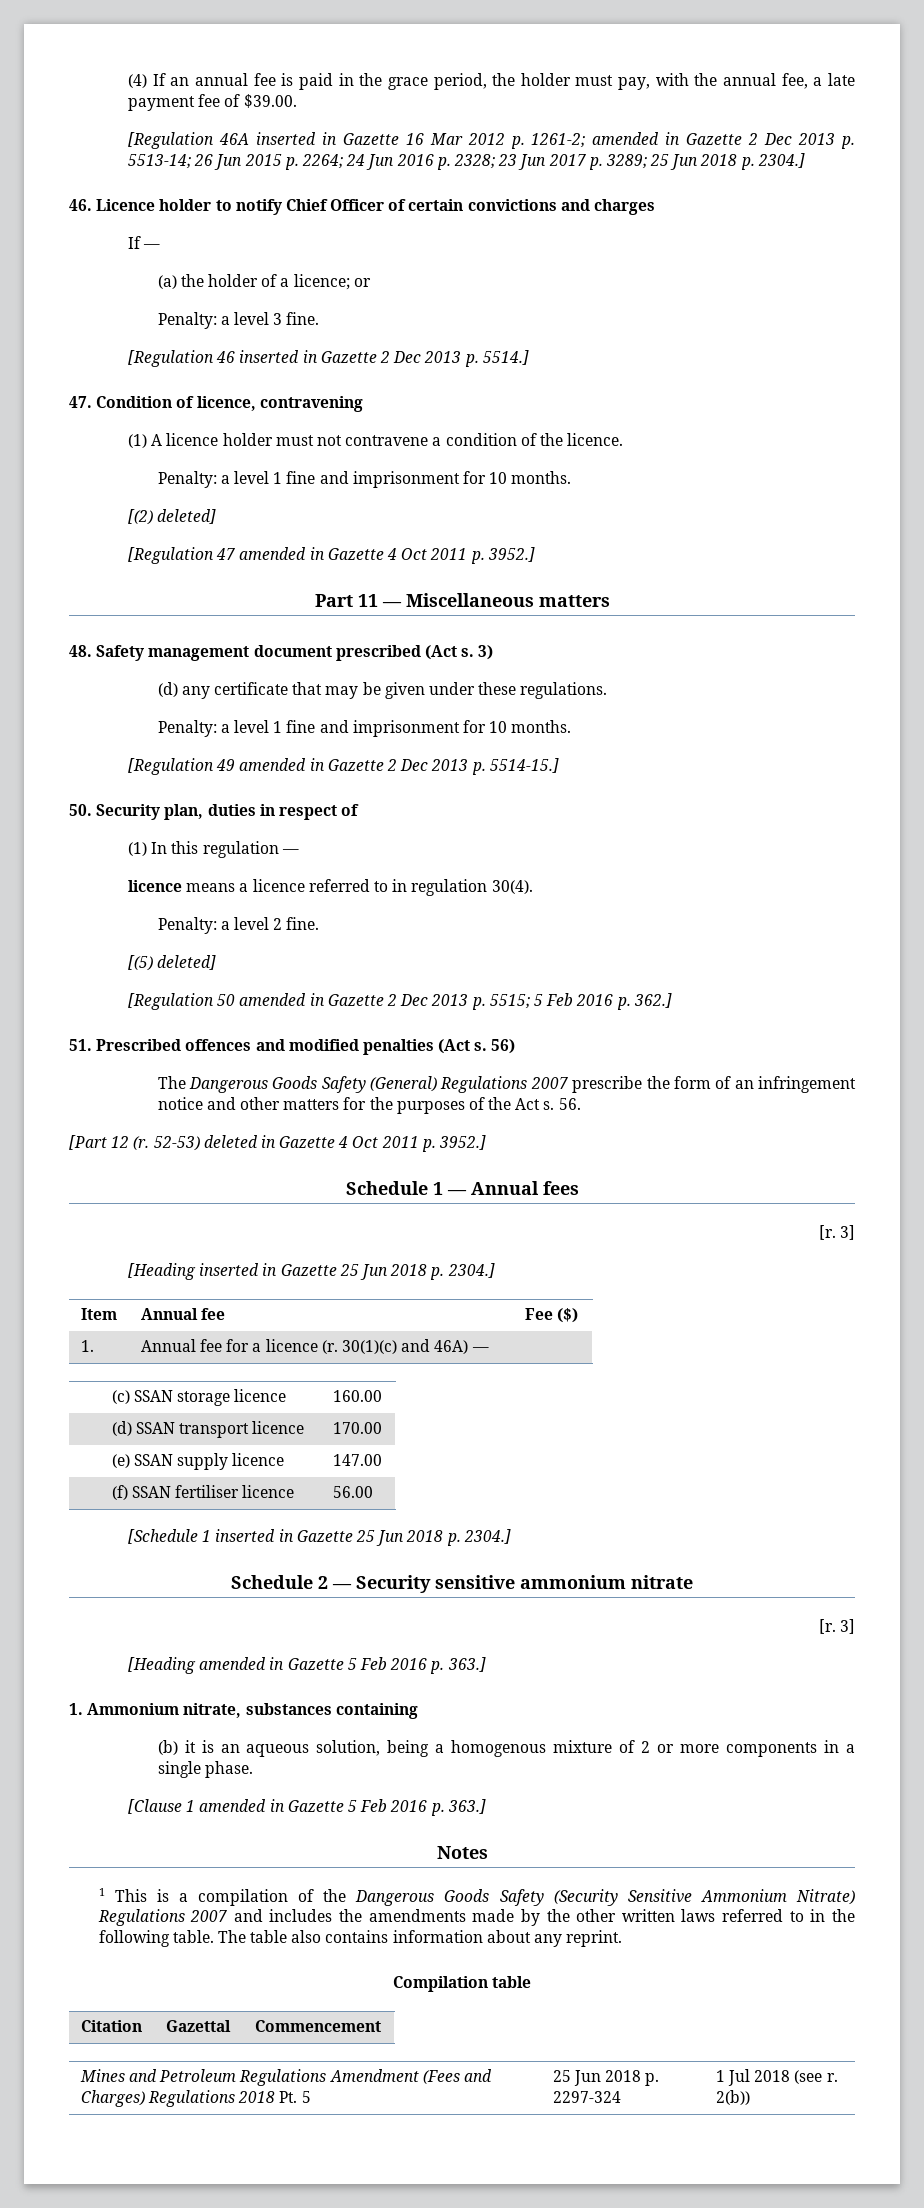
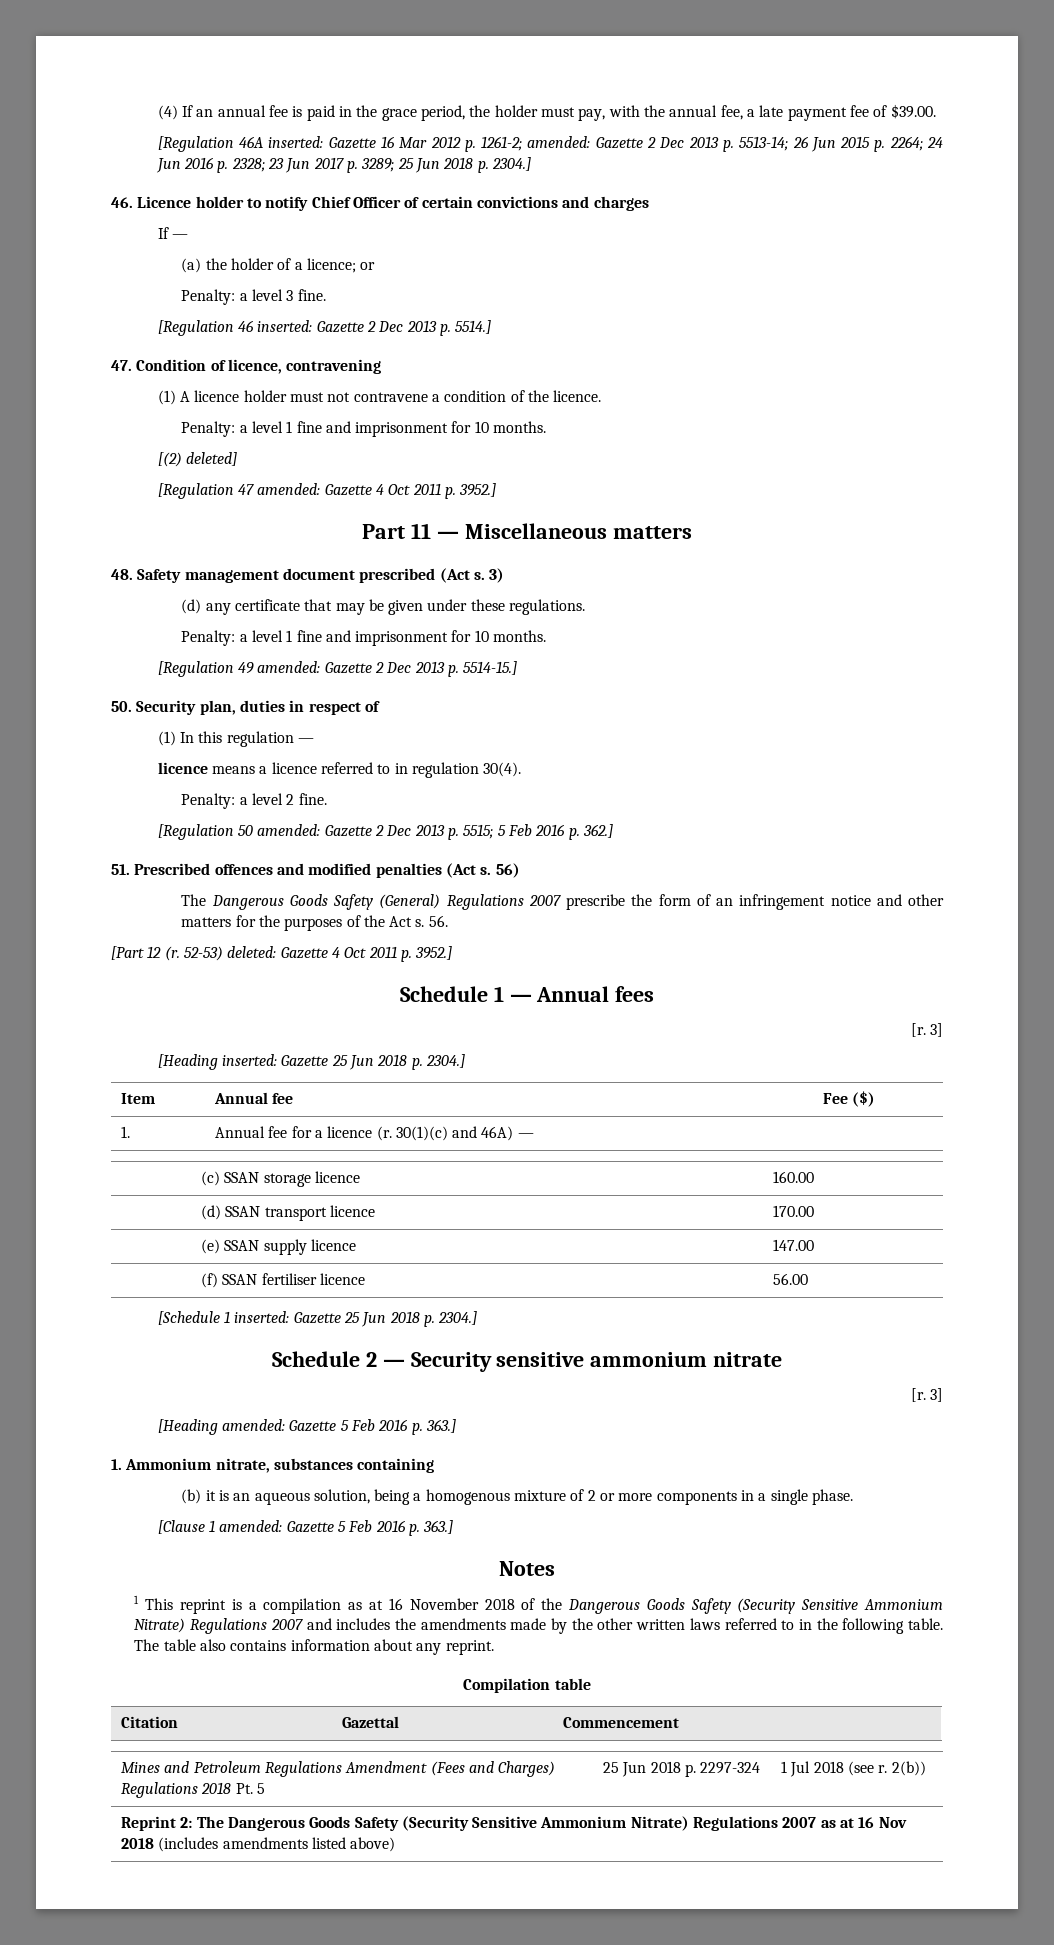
[255,132,337,145] inserted in -> [268,136,324,148] inserted:
[592,132,681,145] amended in -> [527,136,591,148] amended:
[239,350,318,363] inserted in -> [257,320,313,332] inserted:
[239,547,325,560] amended in -> [257,483,321,495] amended:
[239,758,325,771] amended in -> [257,661,321,673] amended:
[128,955,217,971] // [(5) deleted] -> (327, 799) none
[239,993,325,1006] amended in -> [257,824,321,836] amended:
[203,1135,276,1148] deleted in -> [227,946,277,958] deleted:
[199,1263,278,1276] inserted in -> [222,1054,278,1066] inserted:
[215,1529,294,1542] inserted in -> [234,1311,290,1323] inserted:
[199,1657,285,1670] amended in -> [222,1419,286,1431] amended:
[199,1799,285,1812] amended in -> [219,1520,283,1532] amended:
(147, 1895) none -> [180,1599,227,1614] reprint
(288, 1897) none -> [348,1598,515,1610] as at 16 November 2018
(750, 2097) none -> [120,1816,907,1831] [120,1837,396,1852] // Reprint 2: The Dangerous Goods Safety (Security Sensitive Ammonium Nitrate) Regulations 2007 as at 16 Nov 2018 (includes amendments listed above)

